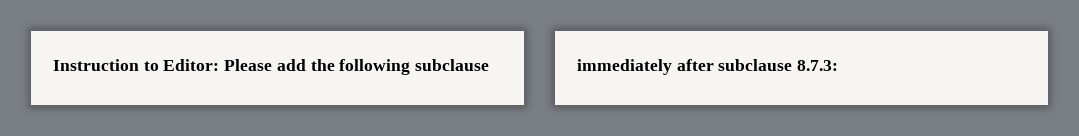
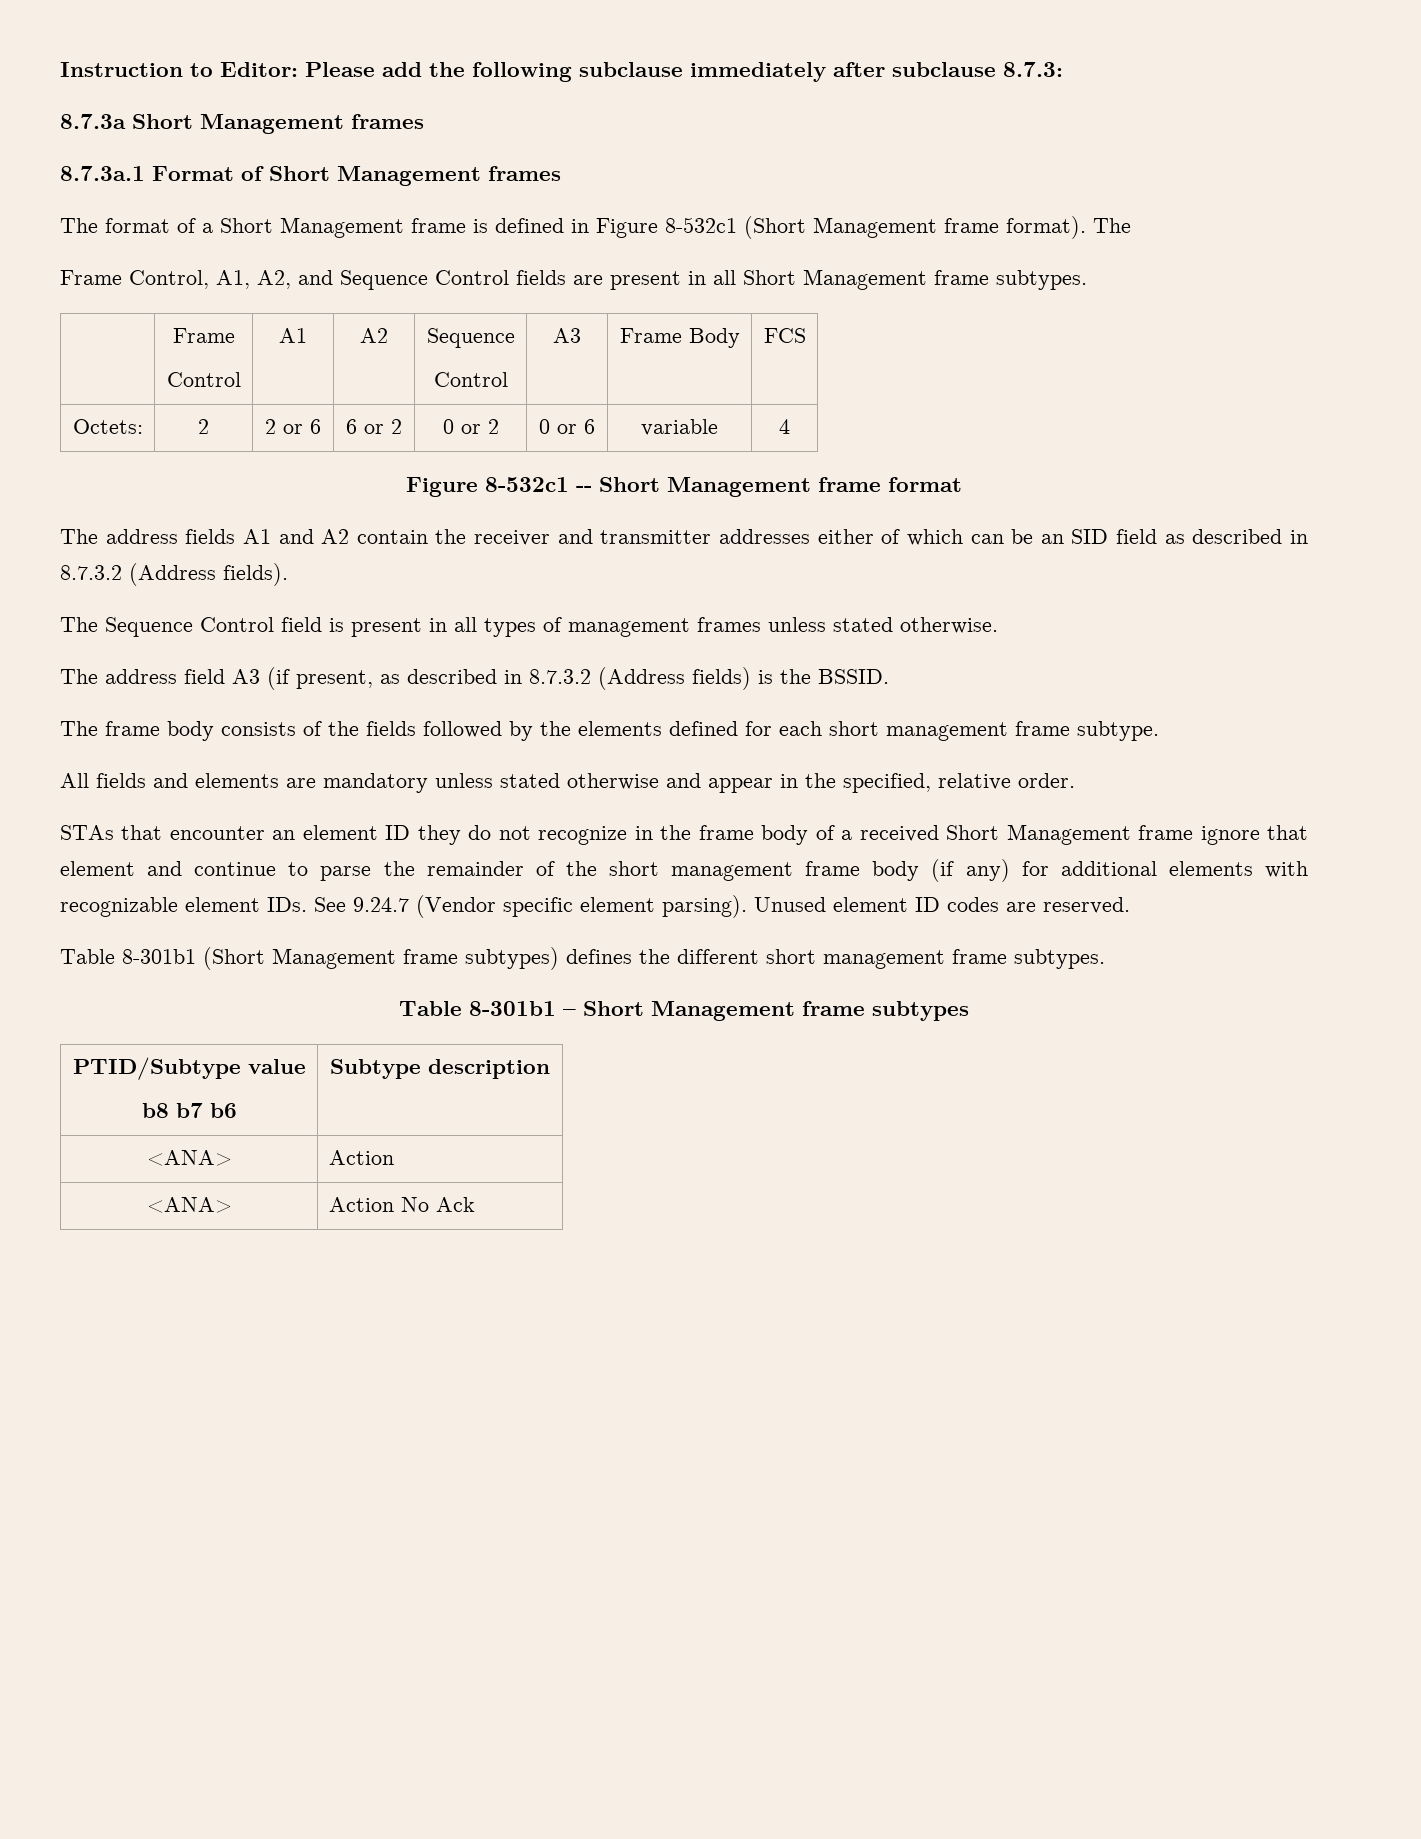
(839, 65) none -> [60,114,424,134] [60,166,561,186] [60,216,1131,239] [60,269,1087,290] [172,328,235,343] [166,372,241,387] [279,328,307,343] [360,328,388,343] [426,328,515,348] [433,372,508,387] [553,328,581,343] [619,328,740,348] [763,328,806,343] [72,419,143,434] [198,419,209,434] [265,419,321,434] [346,419,402,434] [442,419,499,434] [539,419,595,434] [641,419,718,436] [779,419,790,434] [406,477,962,497] [60,529,1309,546] [60,563,288,586] [60,617,998,637] [60,667,889,690] [60,721,1159,741] [60,773,1075,793] [60,824,1308,845] [60,859,1308,882] [60,895,1130,918] [60,947,1105,970] [399,1001,969,1021] [72,1057,306,1080] [141,1103,237,1118] [330,1059,550,1079] [146,1150,232,1166] [328,1150,394,1165] [146,1197,232,1213] [328,1197,475,1212] // 8.7.3a Short Management frames // 8.7.3a.1 Format of Short Management frames // The format of a Short Management frame is defined in Figure 8-532c1 (Short Management frame format). The // Frame Control, A1, A2, and Sequence Control fields are present in all Short Management frame subtypes. // | Frame // Control | A1 | A2 | Sequence // Control | A3 | Frame Body | FCS // Octets: | 2 | 2 or 6 | 6 or 2 | 0 or 2 | 0 or 6 | variable | 4 // Figure 8-532c1 -- Short Management frame format // The address fields A1 and A2 contain the receiver and transmitter addresses either of which can be an SID field as described in 8.7.3.2 (Address fields). // The Sequence Control field is present in all types of management frames unless stated otherwise. // The address field A3 (if present, as described in 8.7.3.2 (Address fields) is the BSSID. // The frame body consists of the fields followed by the elements defined for each short management frame subtype. // All fields and elements are mandatory unless stated otherwise and appear in the specified, relative order. // STAs that encounter an element ID they do not recognize in the frame body of a received Short Management frame ignore that element and continue to parse the remainder of the short management frame body (if any) for additional elements with recognizable element IDs. See 9.24.7 (Vendor specific element parsing). Unused element ID codes are reserved. // Table 8-301b1 (Short Management frame subtypes) defines the different short management frame subtypes. // Table 8-301b1 – Short Management frame subtypes // PTID/Subtype value // b8 b7 b6 | Subtype description // <ANA> | Action // <ANA> | Action No Ack

